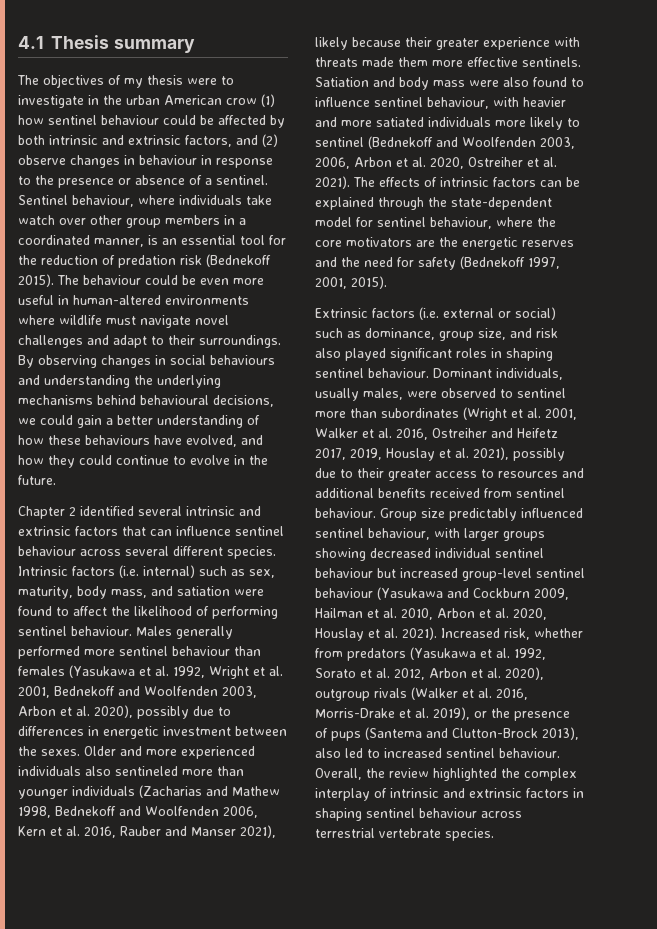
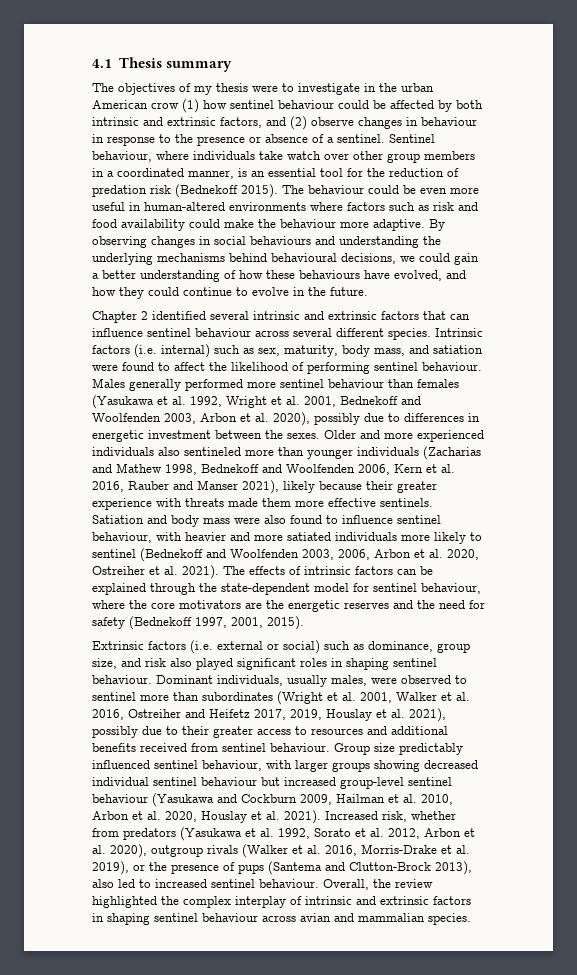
[59,315,229,328] [18,335,281,348] wildlife must navigate novel challenges and adapt to their surroundings. -> [347,202,478,211] [92,219,425,231] factors such as risk and food availability could make the behaviour more adaptive.
[315,828,441,838] terrestrial vertebrate -> [300,913,425,922] avian and mammalian

